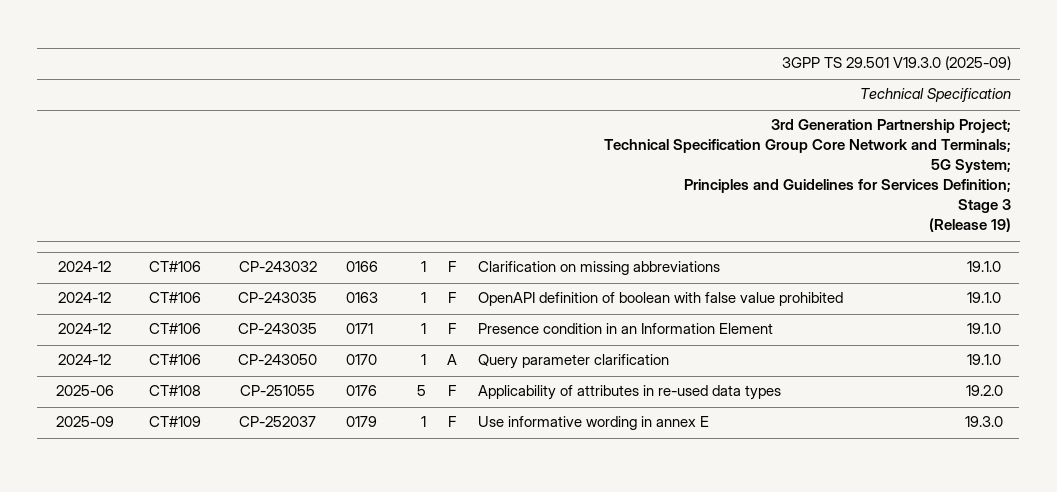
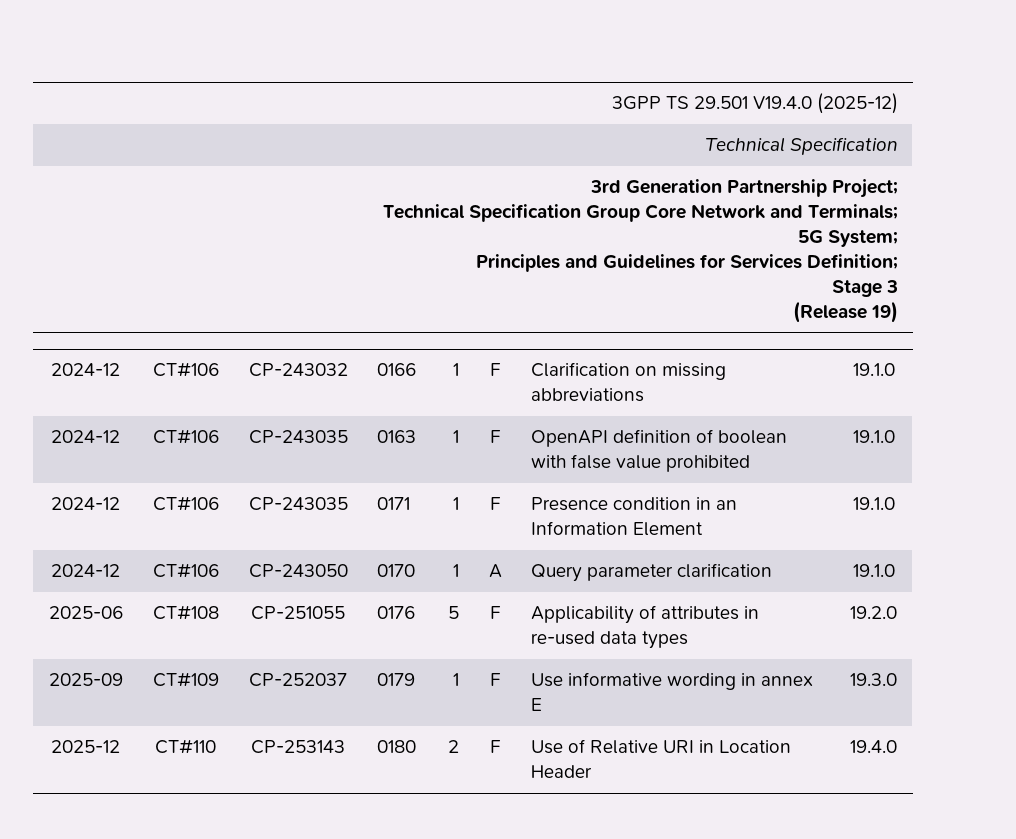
[892,56,1011,70] V19.3.0 (2025-09) -> [753,93,899,114] V19.4.0 (2025-12)
(1003, 421) none -> [51,740,120,753] [155,739,216,754] [251,740,345,754] [376,740,416,753] [448,740,460,753] [490,740,501,753] [530,739,792,754] [530,765,592,778] [850,740,897,753] // 2025-12 | CT#110 | CP-253143 | 0180 | 2 | F | Use of Relative URI in Location Header | 19.4.0

